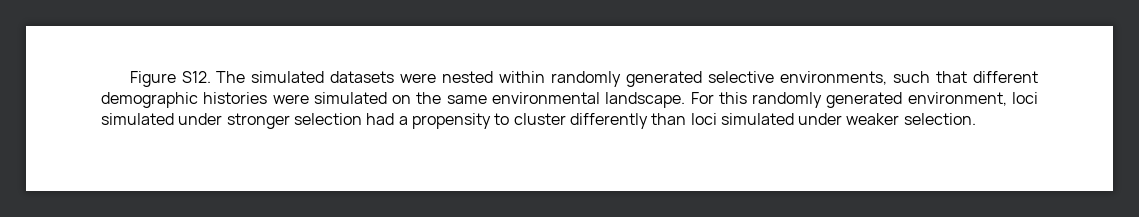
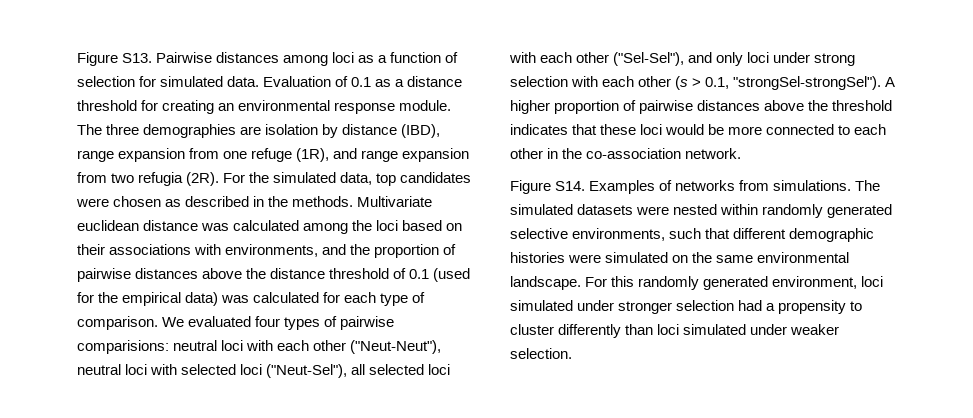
[129,71,211,87] Figure S12. -> [77,52,459,66] [77,76,463,87] [77,100,452,114] [77,124,441,138] [77,148,470,162] [77,172,472,186] [76,196,433,207] [77,220,463,234] [77,244,457,258] [77,268,471,282] [77,292,426,306] [77,316,395,330] [77,340,442,354] [77,364,451,378] [509,52,856,66] [510,76,896,90] [510,100,893,114] [510,124,887,135] [510,148,742,159] [510,180,852,194] Figure S13. Pairwise distances among loci as a function of selection for simulated data. Evaluation of 0.1 as a distance threshold for creating an environmental response module. The three demographies are isolation by distance (IBD), range expansion from one refuge (1R), and range expansion from two refugia (2R). For the simulated data, top candidates were chosen as described in the methods. Multivariate euclidean distance was calculated among the loci based on their associations with environments, and the proportion of pairwise distances above the distance threshold of 0.1 (used for the empirical data) was calculated for each type of comparison. We evaluated four types of pairwise comparisions: neutral loci with each other ("Neut-Neut"), neutral loci with selected loci ("Neut-Sel"), all selected loci with each other ("Sel-Sel"), and only loci under strong selection with each other (s > 0.1, "strongSel-strongSel"). A higher proportion of pairwise distances above the threshold indicates that these loci would be more connected to each other in the co-association network. // Figure S14. Examples of networks from simulations.

